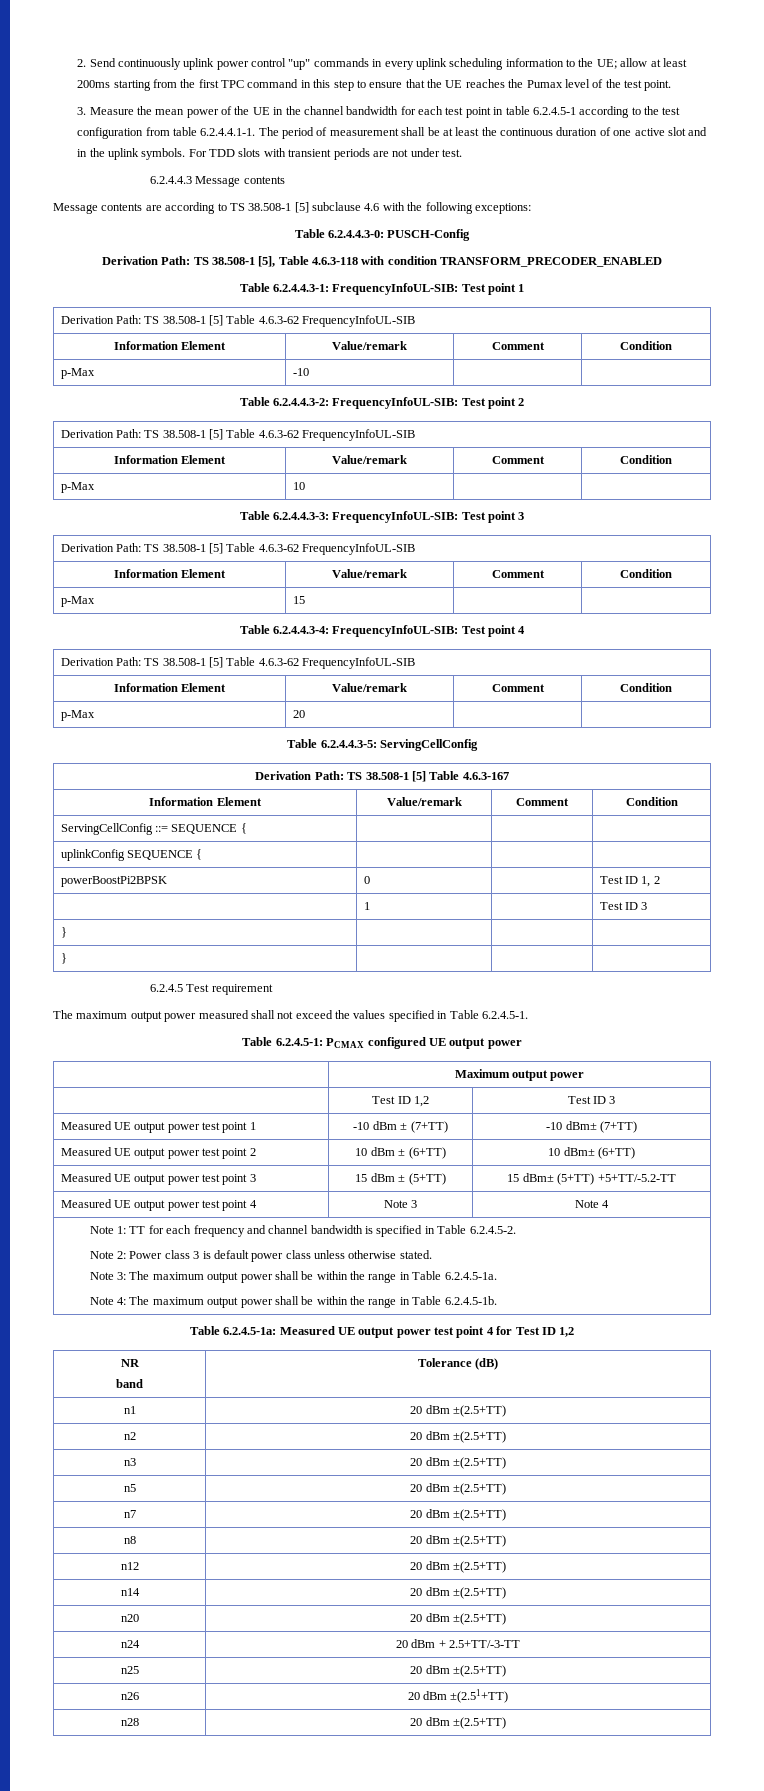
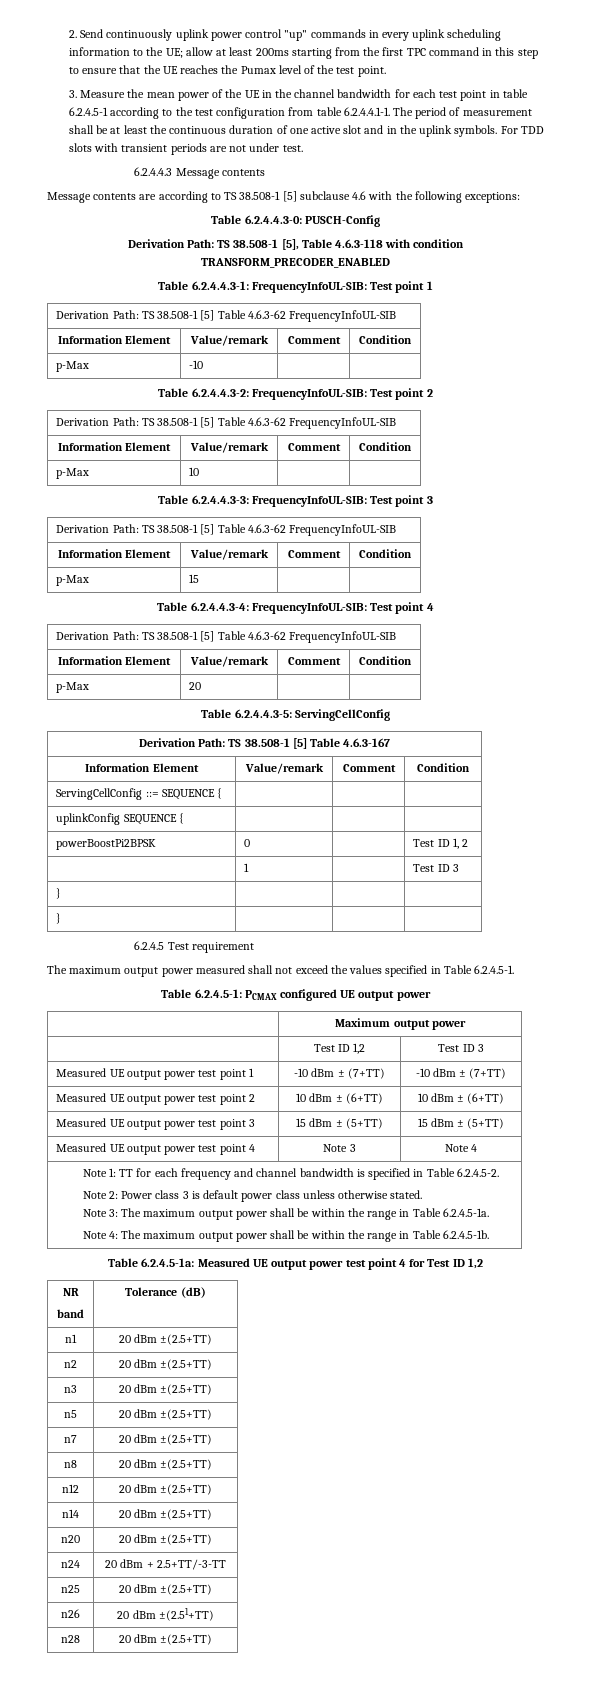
[565,1121,597,1130] dBm± -> [432,1068,467,1077] dBm ±
[563,1147,595,1156] dBm± -> [430,1093,465,1102] dBm ±
[522,1173,676,1185] dBm± (5+TT) +5+TT/-5.2-TT -> [430,1118,505,1129] dBm ± (5+TT)

